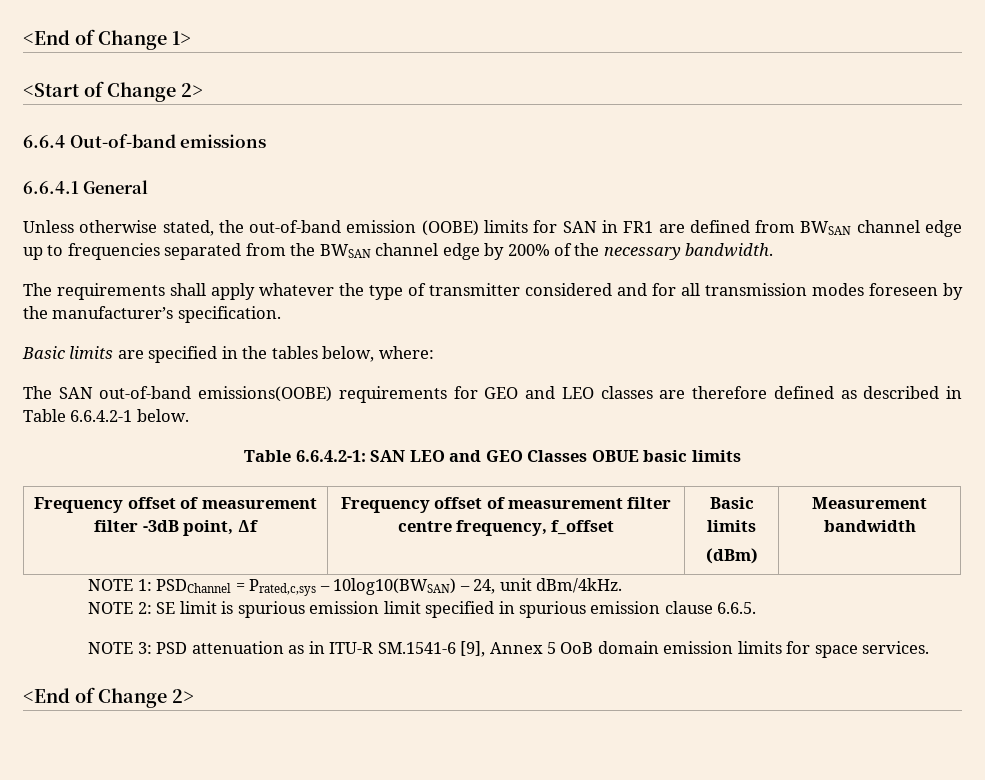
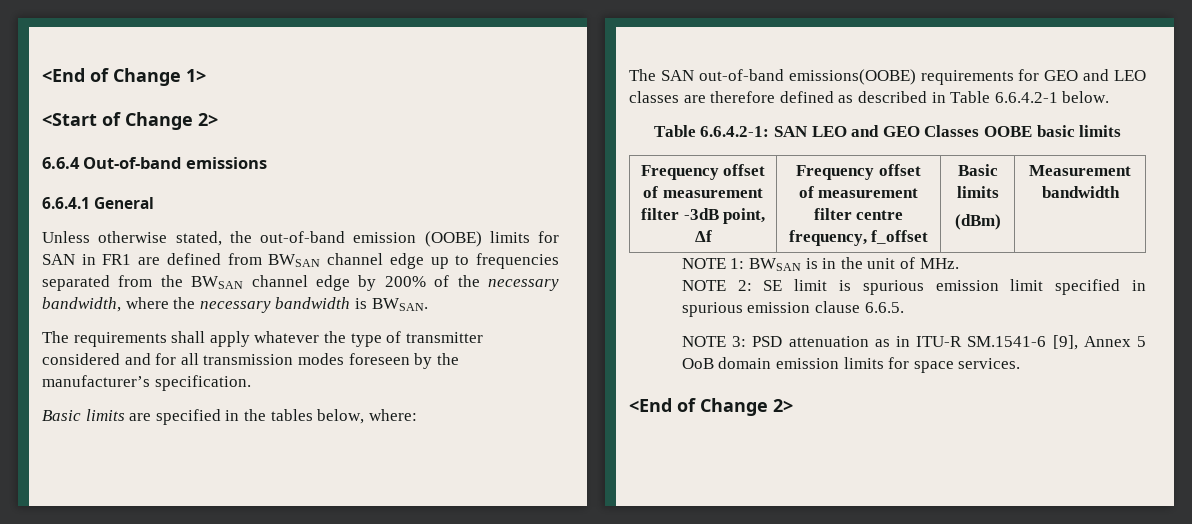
[685,243,774,257] bandwidth. -> [42,297,428,313] bandwidth, where the necessary bandwidth is BWSAN.
[591,450,639,462] OBUE -> [983,126,1032,137] OOBE
[156,578,622,596] PSDChannel = Prated,c,sys – 10log10(BWSAN) – 24, unit dBm/4kHz. -> [749,257,959,271] BWSAN is in the unit of MHz.

